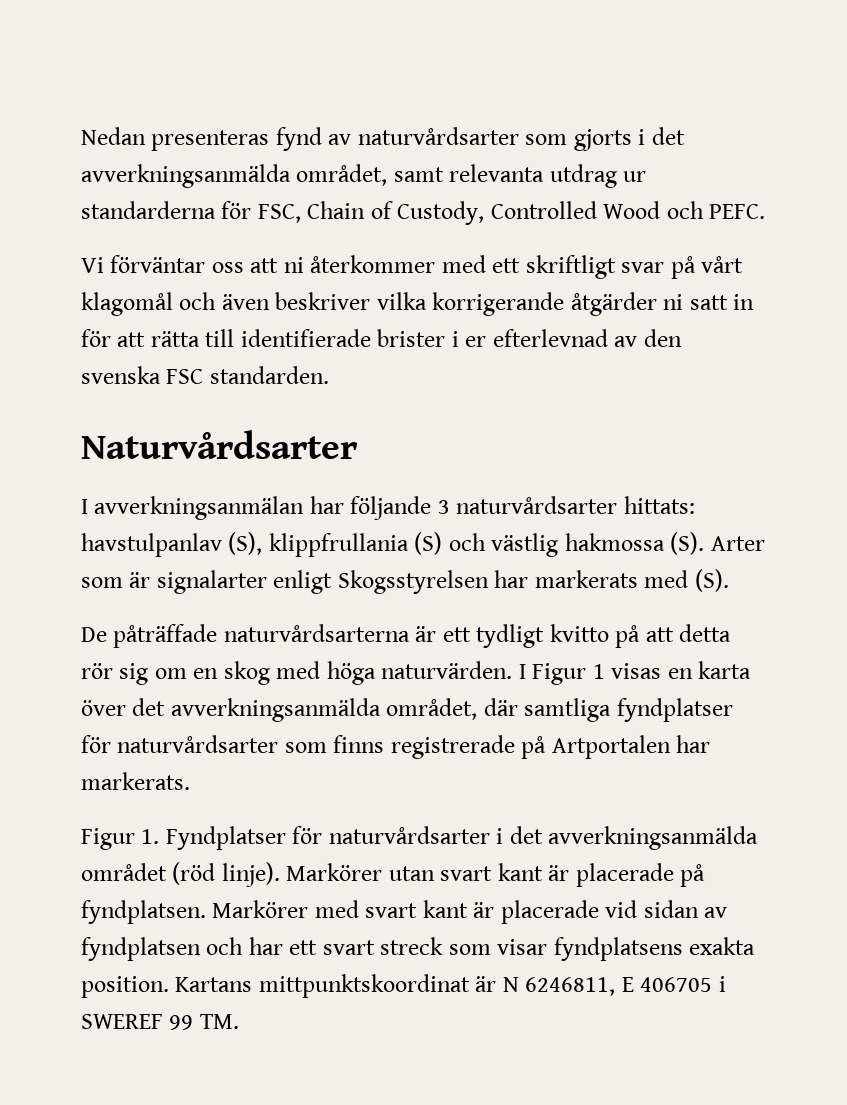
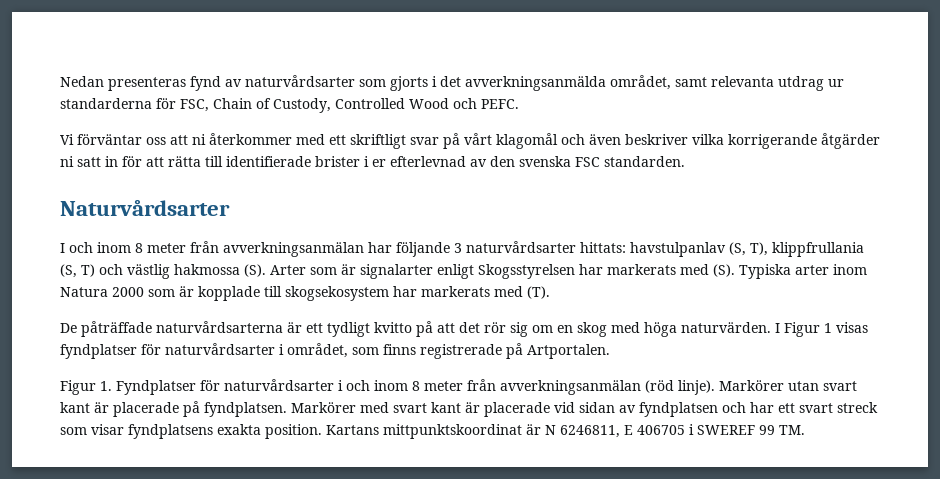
(88, 506) none -> [69,241,219,253] och inom 8 meter från
[228,532,443,557] (S), klippfrullania (S) -> [729,242,864,257] [60,264,95,278] (S, T), klippfrullania (S, T)
(729, 580) none -> [739,264,867,279] [60,286,550,301] Typiska arter inom Natura 2000 som är kopplade till skogsekosystem har markerats med (T).
[679,624,732,642] detta -> [459,322,480,333] det
[667,661,752,679] [81,698,612,722] en karta över det avverkningsanmälda området, där samtliga -> (868, 327) none
(279, 744) none -> [279,343,348,358] i området,
[551,735,711,759] [81,772,190,790] Artportalen har markerats. -> [527,344,610,359] Artportalen.
[509,826,759,850] [81,863,167,881] det avverkningsanmälda området -> [346,379,641,395] och inom 8 meter från avverkningsanmälan

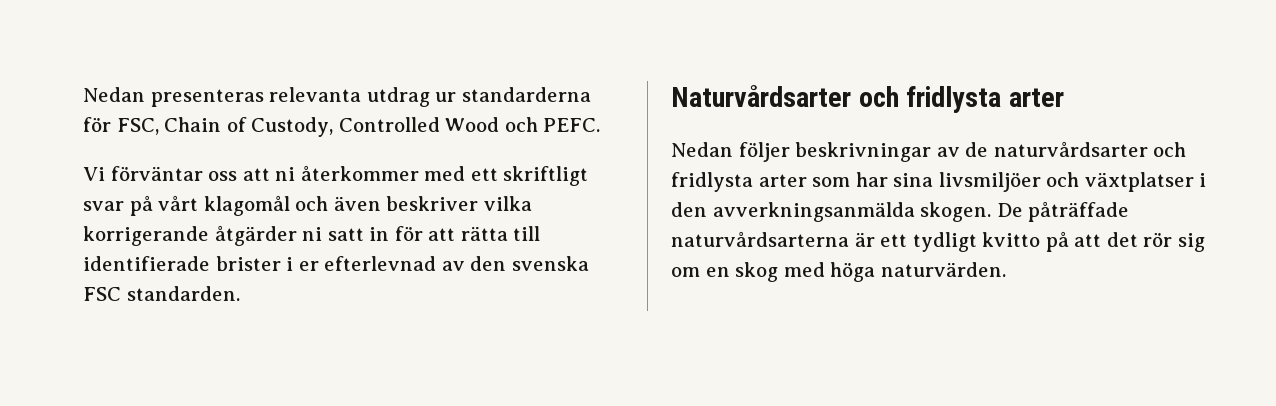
[190,75,707,91] fynd av naturvårdsarter som gjorts i det avverkningsanmälda området, samt -> (264, 98) none
[60,241,864,257] [60,264,867,279] [60,286,550,301] // I och inom 8 meter från avverkningsanmälan har följande 3 naturvårdsarter hittats: havstulpanlav (S, T), klippfrullania (S, T) och västlig hakmossa (S). Arter som är signalarter enligt Skogsstyrelsen har markerats med (S). Typiska arter inom Natura 2000 som är kopplade till skogsekosystem har markerats med (T). // -> [858,86,1064,113] [671,141,1187,162] [671,172,1207,192] [671,202,992,222] och fridlysta arter // Nedan följer beskrivningar av de naturvårdsarter och fridlysta arter som har sina livsmiljöer och växtplatser i den avverkningsanmälda skogen.
[775,322,868,337] [60,343,610,359] [60,379,857,395] [60,401,878,417] [60,424,805,439] I Figur 1 visas fyndplatser för naturvårdsarter i området, som finns registrerade på Artportalen. // Figur 1. Fyndplatser för naturvårdsarter i och inom 8 meter från avverkningsanmälan (röd linje). Markörer utan svart kant är placerade på fyndplatsen. Markörer med svart kant är placerade vid sidan av fyndplatsen och har ett svart streck som visar fyndplatsens exakta position. Kartans mittpunktskoordinat är N 6246811, E 406705 i SWEREF 99 TM. -> (1006, 269) none

